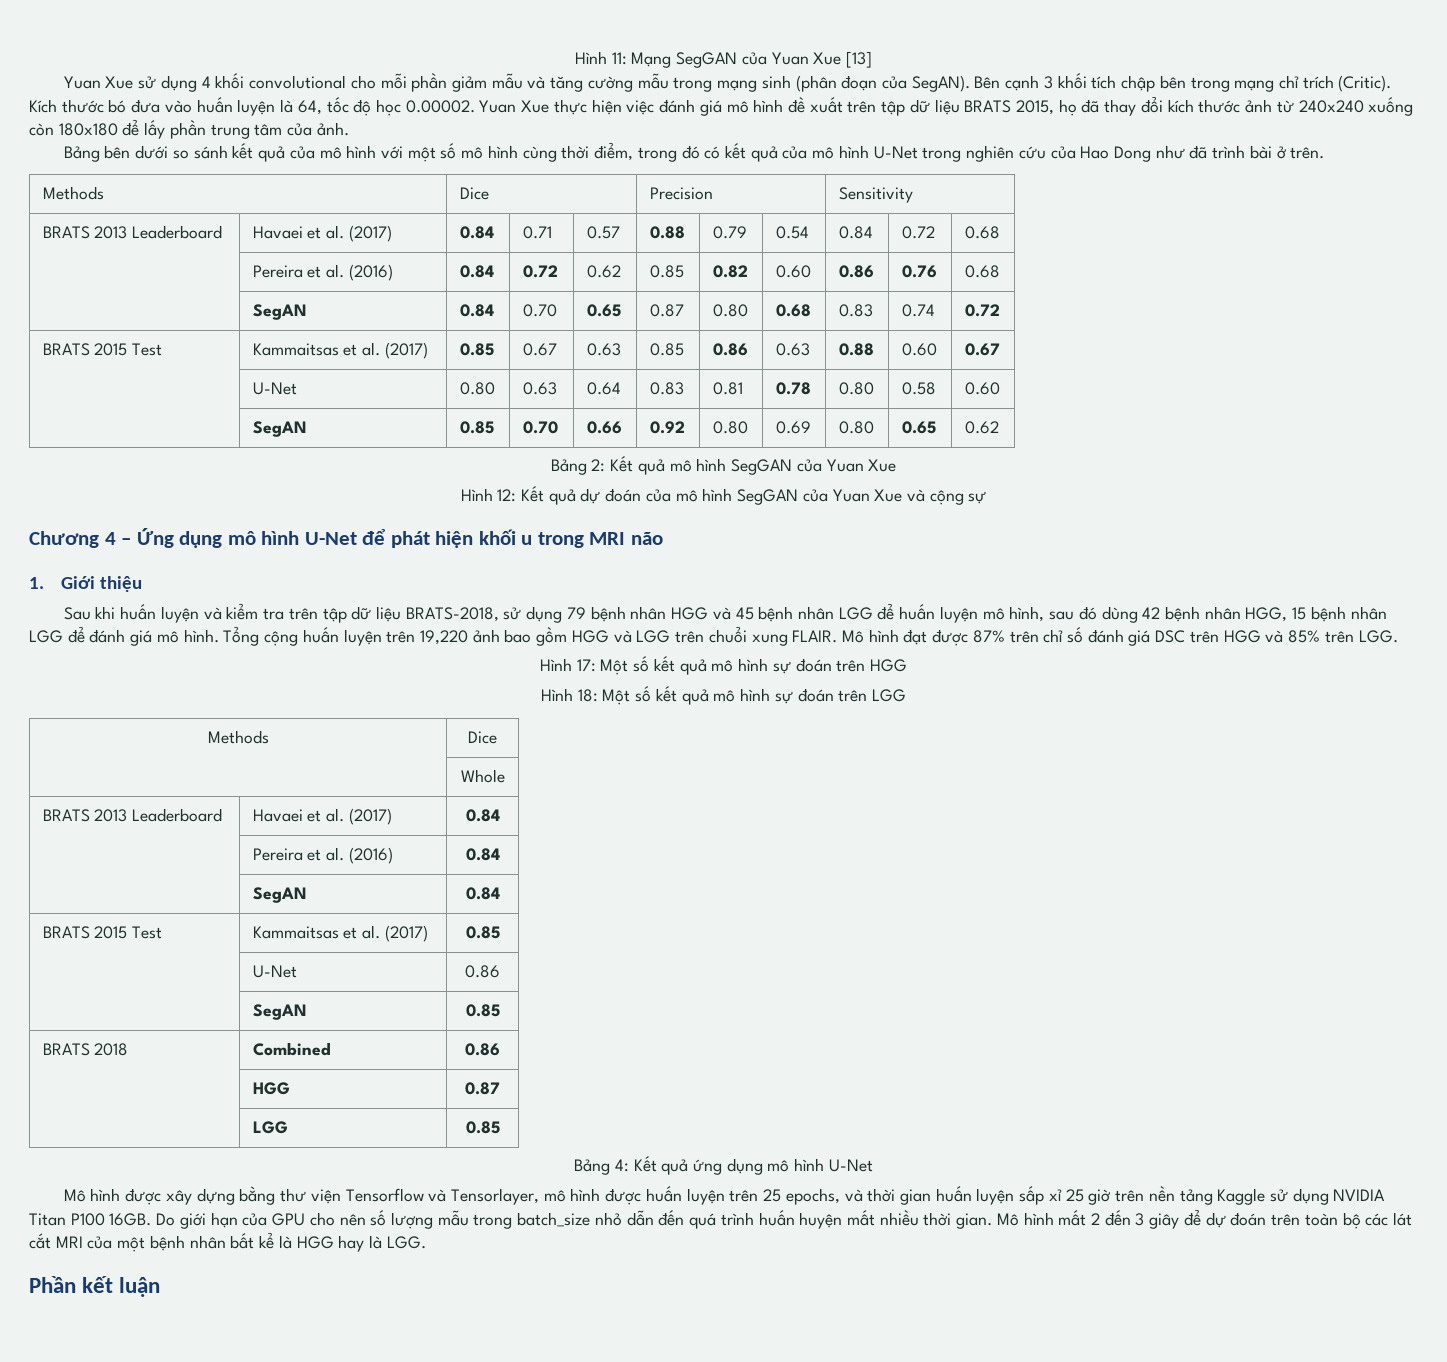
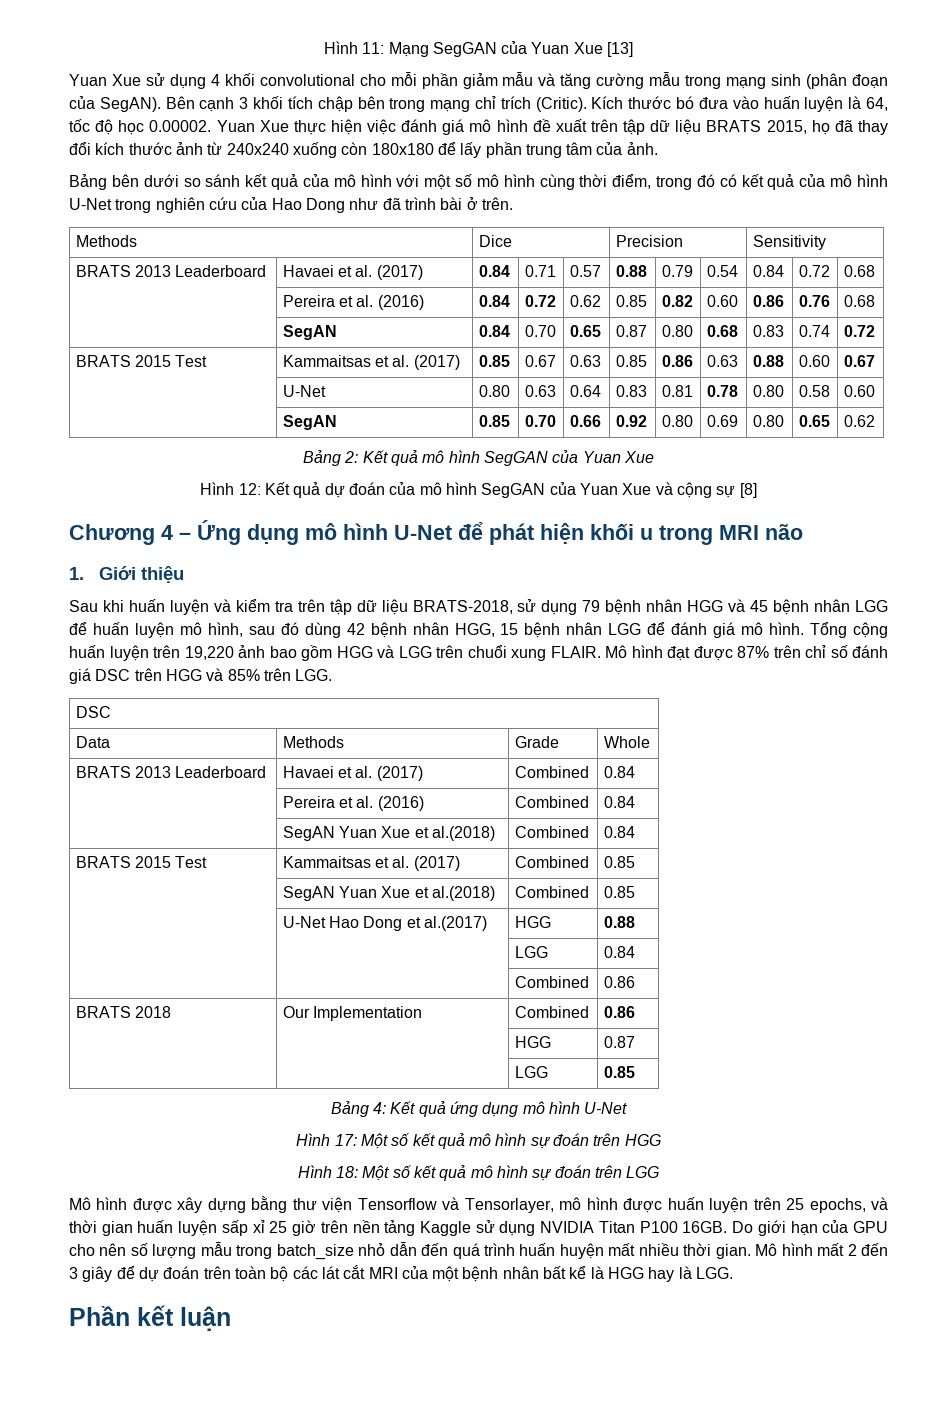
(987, 497) none -> [739,483,757,498] [8]
(1398, 636) none -> [75,706,111,718] [75,736,110,748] [282,736,344,748] [514,736,559,748] [603,736,650,748] [75,766,267,778] [282,766,423,781] [514,766,589,778] [603,766,635,778] [282,796,424,811] [514,796,589,808] [603,796,635,808] [282,826,496,841] [514,826,589,838] [603,826,635,838] [75,856,208,868] [282,856,460,871] [514,856,589,868] [603,856,635,868] [282,886,496,901] [514,886,589,898] [603,886,635,898] [282,916,488,931] [514,916,551,928] [603,916,635,928] [514,946,548,958] [603,946,635,958] [514,976,589,988] [603,976,635,988] [75,1006,172,1018] [282,1006,423,1021] [514,1006,589,1018] [603,1006,635,1018] [514,1036,551,1048] [603,1036,635,1048] [514,1066,548,1078] [603,1066,635,1078] [330,1101,628,1117] // DSC // Data | Methods | Grade | Whole // BRATS 2013 Leaderboard | Havaei et al. (2017) | Combined | 0.84 // | Pereira et al. (2016) | Combined | 0.84 // | SegAN Yuan Xue et al.(2018) | Combined | 0.84 // BRATS 2015 Test | Kammaitsas et al. (2017) | Combined | 0.85 // | SegAN Yuan Xue et al.(2018) | Combined | 0.85 // | U-Net Hao Dong et al.(2017) | HGG | 0.88 // | | LGG | 0.84 // | | Combined | 0.86 // BRATS 2018 | Our Implementation | Combined | 0.86 // | | HGG | 0.87 // | | LGG | 0.85 // Bảng 4: Kết quả ứng dụng mô hình U-Net
[207,730,269,744] [468,731,497,744] [460,769,505,783] [42,808,223,822] [252,808,392,825] [465,809,500,822] [252,847,393,864] [465,848,500,861] [252,887,307,903] [465,887,500,900] [42,926,163,939] [252,925,428,942] [465,926,500,939] [252,965,297,978] [465,965,500,978] [252,1004,307,1020] [465,1004,500,1017] [42,1043,129,1056] [252,1042,331,1056] [465,1043,500,1056] [252,1082,290,1095] [465,1082,500,1095] [252,1121,288,1134] [465,1121,500,1134] [574,1156,873,1175] // Methods | Dice // | Whole // BRATS 2013 Leaderboard | Havaei et al. (2017) | 0.84 // | Pereira et al. (2016) | 0.84 // | SegAN | 0.84 // BRATS 2015 Test | Kammaitsas et al. (2017) | 0.85 // | U-Net | 0.86 // | SegAN | 0.85 // BRATS 2018 | Combined | 0.86 // | HGG | 0.87 // | LGG | 0.85 // Bảng 4: Kết quả ứng dụng mô hình U-Net -> (660, 1172) none

